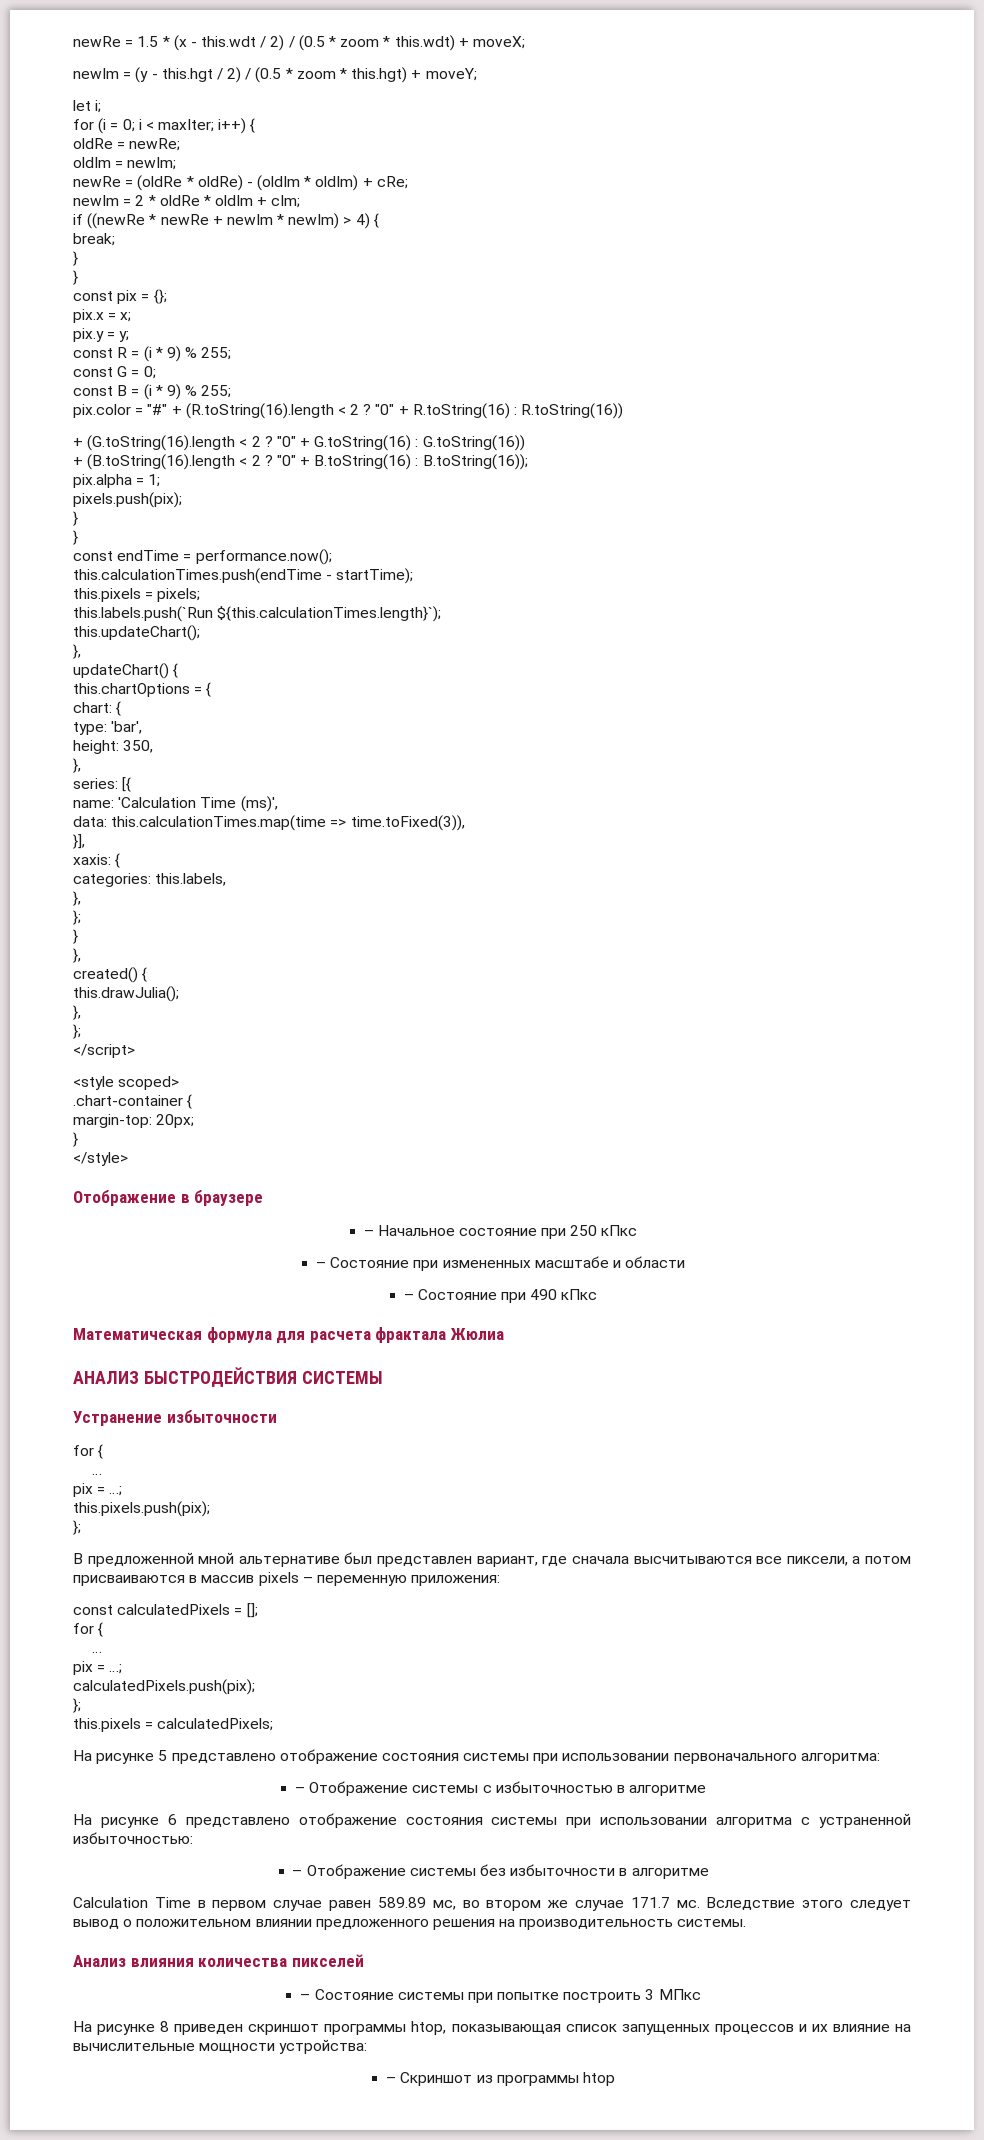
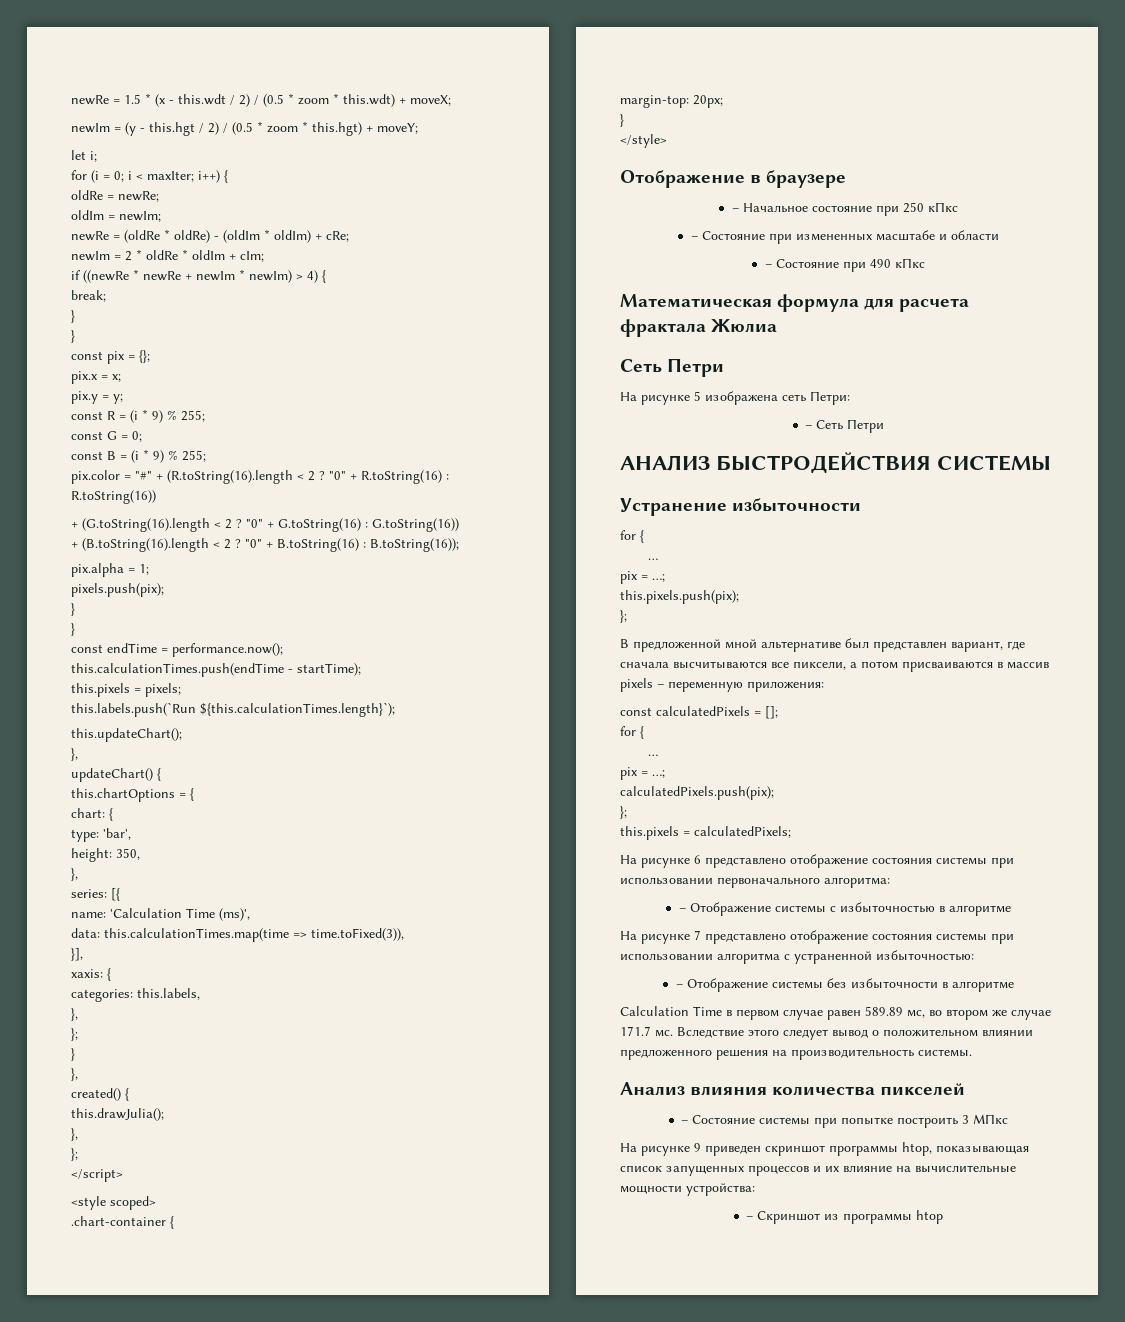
(504, 1334) none -> [620,358,725,377] [620,391,850,405] [805,419,885,433] // Сеть Петри // На рисунке 5 изображена сеть Петри: // – Сеть Петри
[158,1750,168,1761] 5 -> [694,855,701,864] 6
[167,1814,177,1825] 6 -> [694,930,701,940] 7
[160,2021,170,2032] 8 -> [694,1143,701,1152] 9

